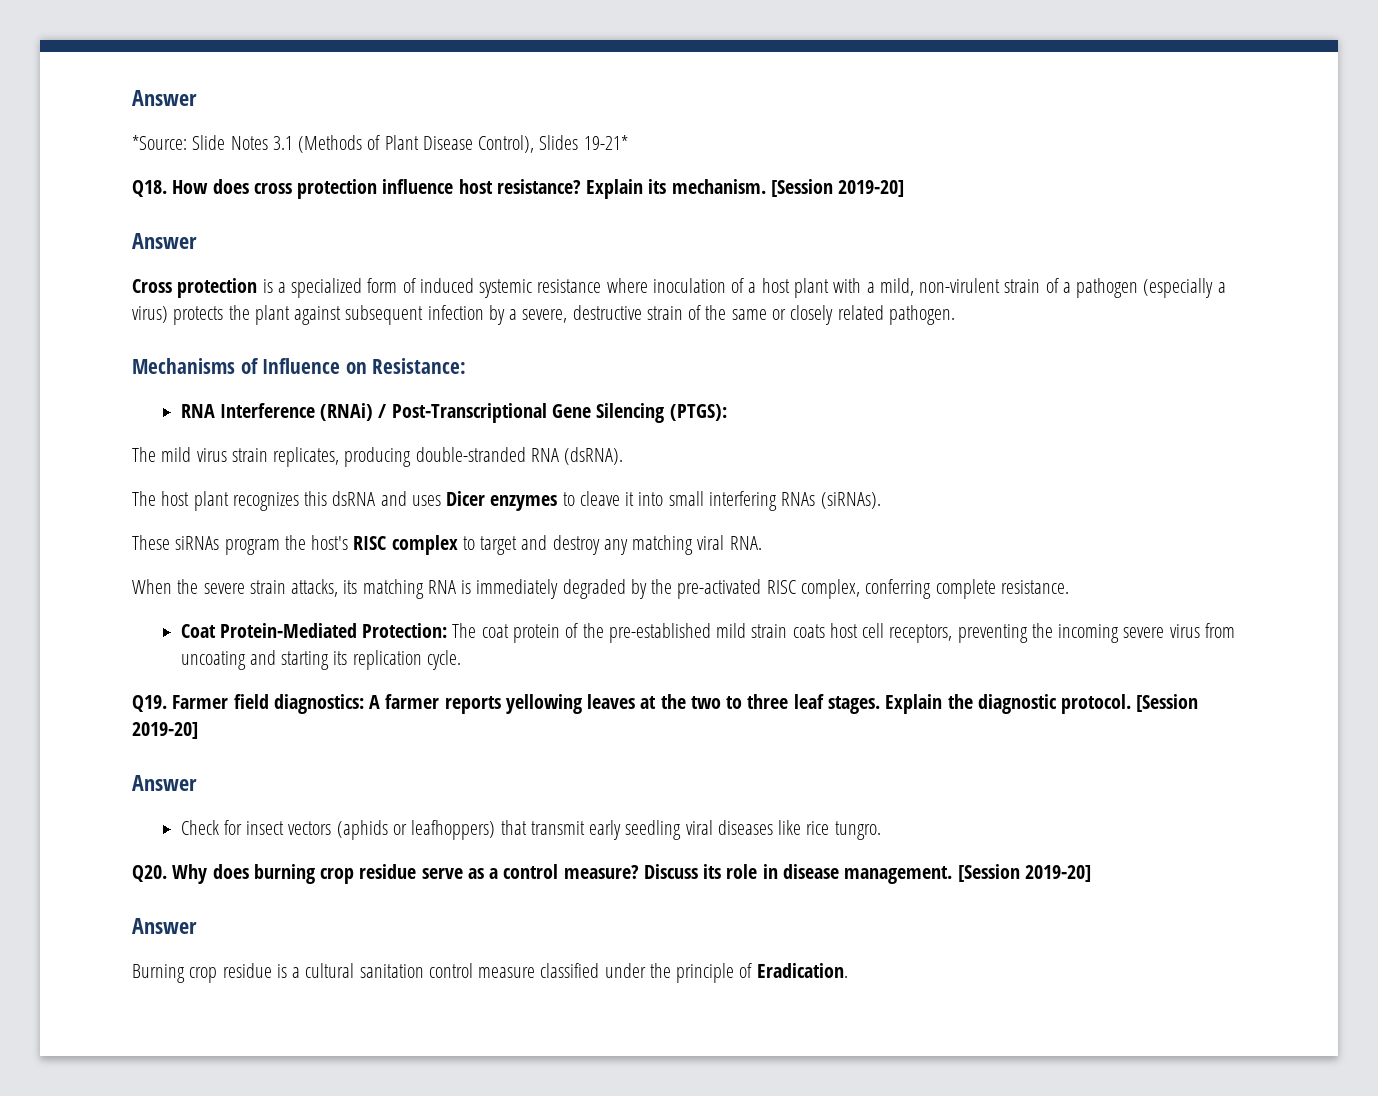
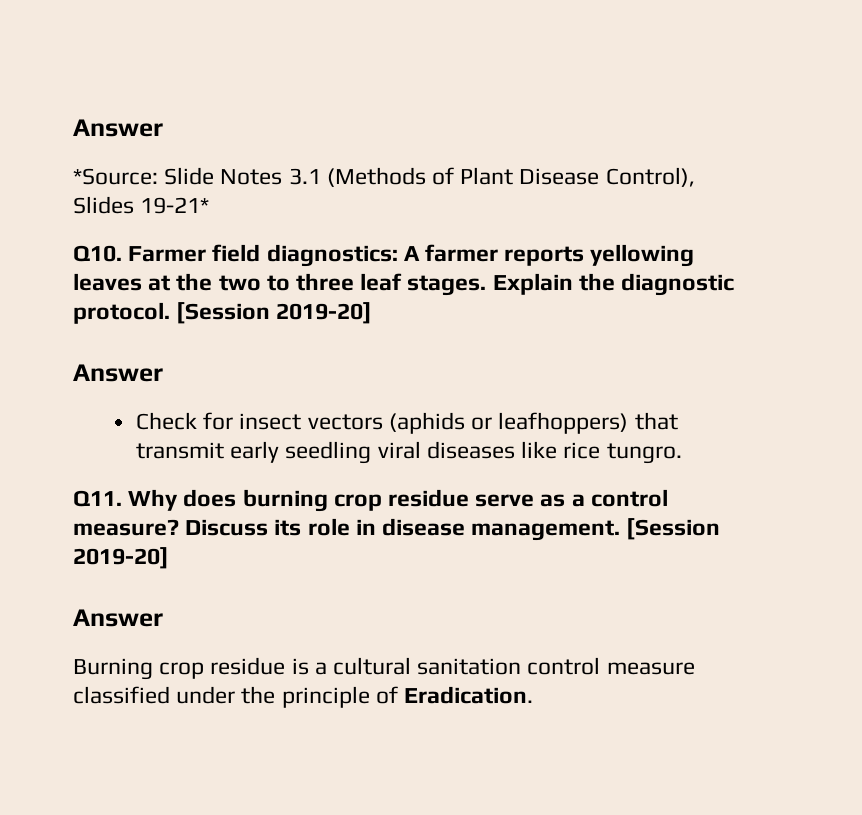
[132,179,905,199] [132,233,197,249] [132,278,1226,298] [132,305,955,325] [132,358,467,374] [180,403,727,423] [132,447,624,467] [132,491,881,511] [132,535,762,555] [132,579,1069,599] [180,623,1235,643] [180,650,461,670] [132,695,167,712] Q18. How does cross protection influence host resistance? Explain its mechanism. [Session 2019-20] // Answer // Cross protection is a specialized form of induced systemic resistance where inoculation of a host plant with a mild, non-virulent strain of a pathogen (especially a virus) protects the plant against subsequent infection by a severe, destructive strain of the same or closely related pathogen. // Mechanisms of Influence on Resistance: // RNA Interference (RNAi) / Post-Transcriptional Gene Silencing (PTGS): // The mild virus strain replicates, producing double-stranded RNA (dsRNA). // The host plant recognizes this dsRNA and uses Dicer enzymes to cleave it into small interfering RNAs (siRNAs). // These siRNAs program the host's RISC complex to target and destroy any matching viral RNA. // When the severe strain attacks, its matching RNA is immediately degraded by the pre-activated RISC complex, conferring complete resistance. // Coat Protein-Mediated Protection: The coat protein of the pre-established mild strain coats host cell receptors, preventing the incoming severe virus from uncoating and starting its replication cycle. // Q19. -> [73,245,122,262] Q10.
[132,865,167,882] Q20. -> [73,490,122,507] Q11.

